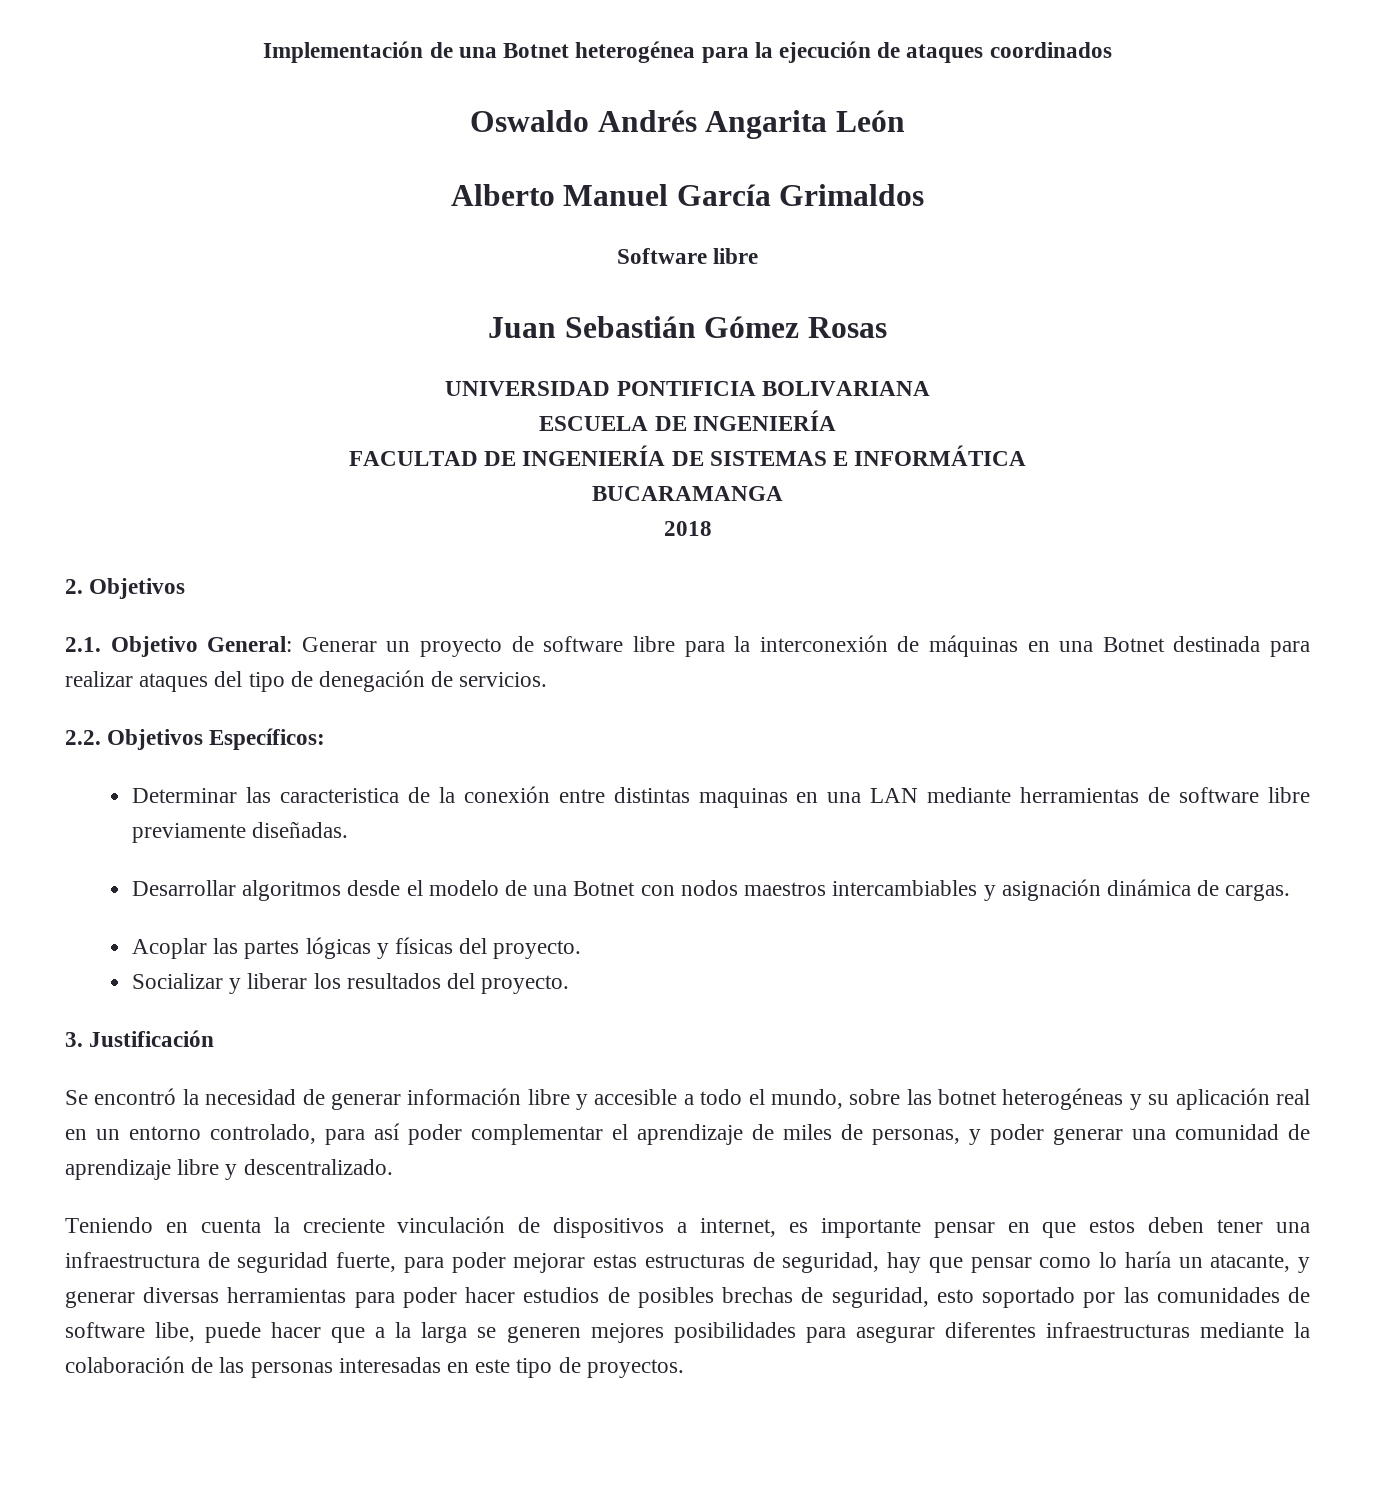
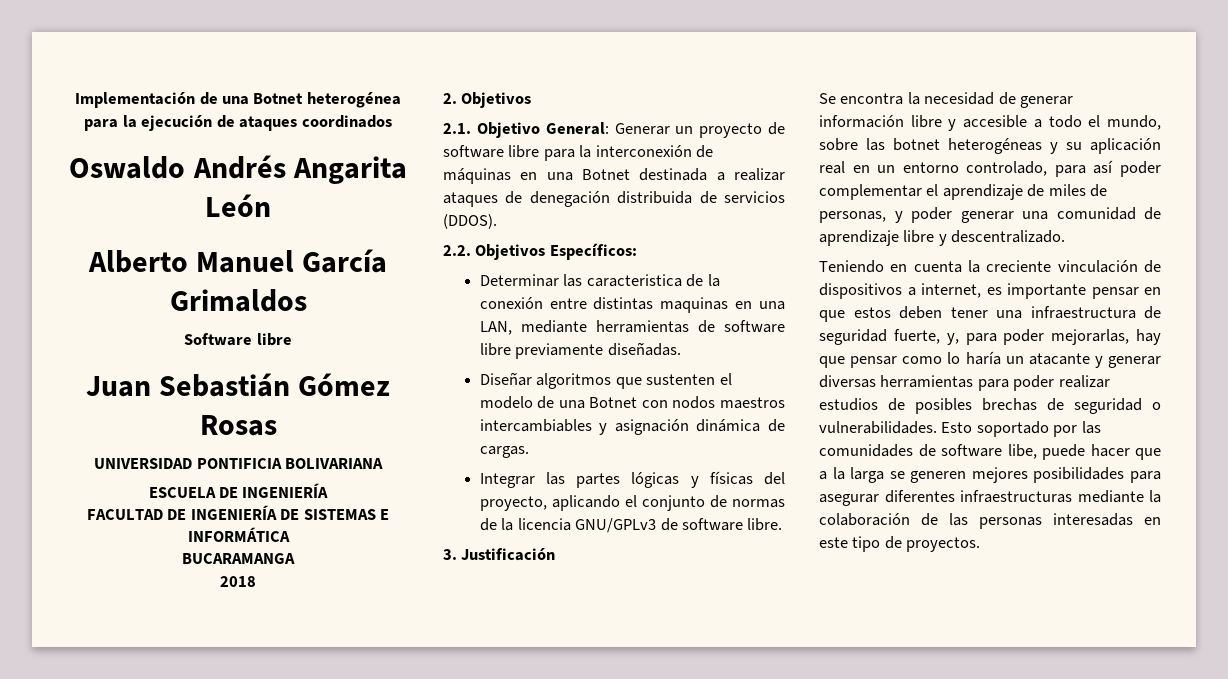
[1269,641,1310,657] para -> [716,172,725,181] a
[214,670,548,692] del tipo de denegación de servicios. -> [505,191,785,207] [443,214,497,229] de denegación distribuida de servicios (DDOS).
[870,788,919,803] LAN -> [479,321,512,335] LAN,
[132,880,401,901] Desarrollar algoritmos desde -> [479,372,716,389] Diseñar algoritmos que sustenten
[132,938,208,959] Acoplar -> [479,473,535,488] Integrar
[493,940,582,959] [132,973,570,994] proyecto. // Socializar y liberar los resultados del proyecto. -> [479,495,785,511] [479,518,783,533] proyecto, aplicando el conjunto de normas de la licencia GNU/GPLv3 de software libre.
[94,1088,177,1105] encontró -> [840,93,904,105] encontra
[403,1252,880,1273] para poder mejorar estas estructuras de seguridad, -> [946,329,1130,345] y, para poder mejorarlas,
[1210,1254,1291,1272] atacante, -> [1028,353,1090,365] atacante
[465,1287,516,1303] hacer -> [1058,375,1110,388] realizar
[831,1287,974,1308] seguridad, esto -> [1074,398,1161,414] [819,421,973,434] seguridad o vulnerabilidades. Esto

